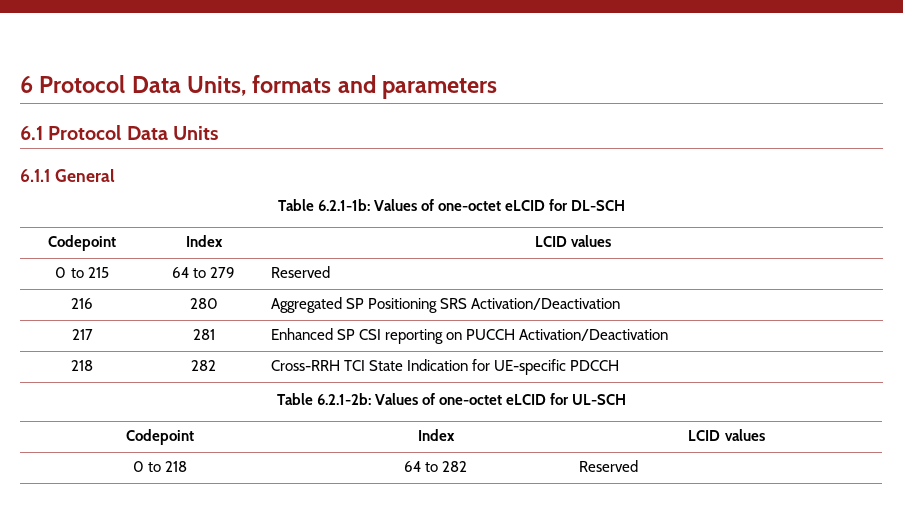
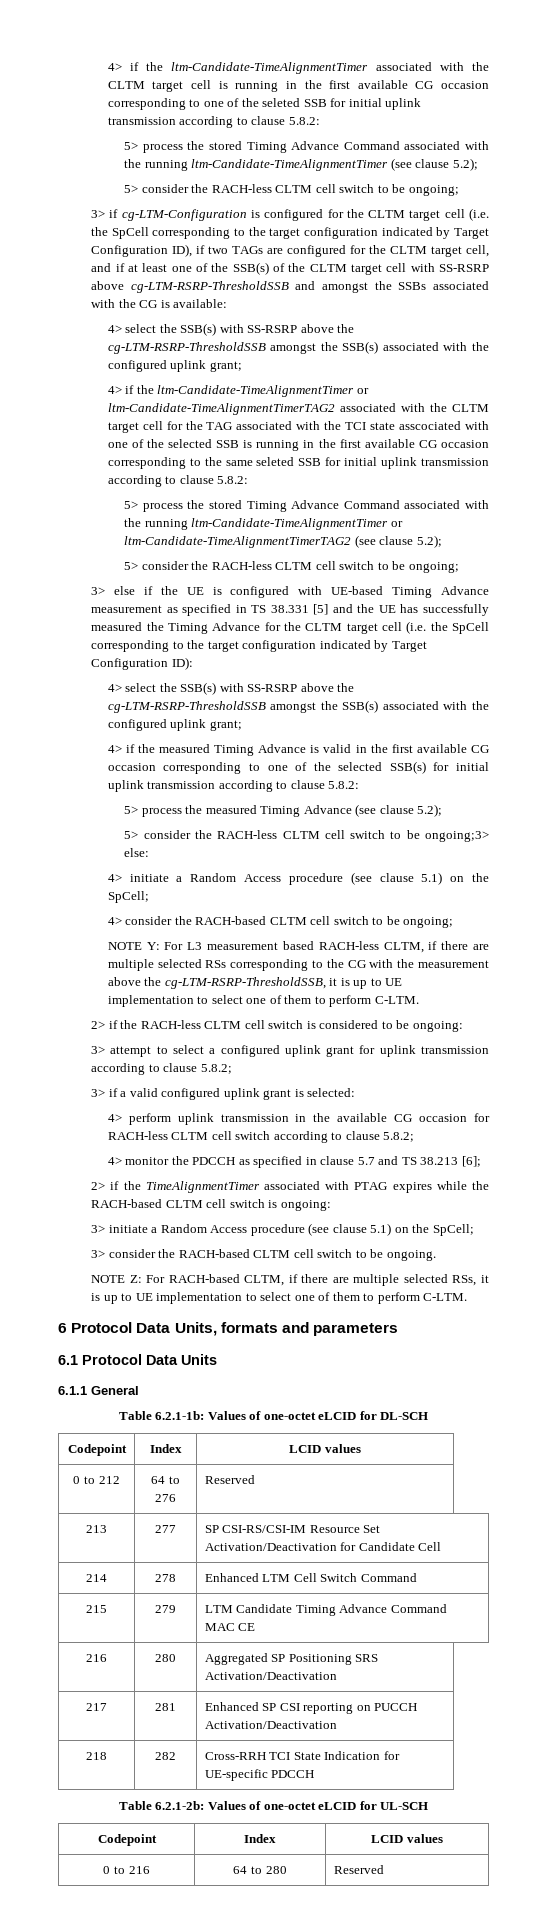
(20, 84) none -> [107,62,490,74] [107,80,489,92] [107,98,422,110] [107,116,320,128] [124,141,490,153] [124,158,478,171] [124,184,459,196] [91,208,489,221] [91,227,489,239] [91,244,489,257] [91,262,489,275] [91,281,489,293] [91,299,228,308] [107,323,355,336] [107,341,489,354] [107,360,242,372] [107,385,369,397] [107,403,489,415] [107,421,490,433] [107,439,490,451] [107,457,489,469] [107,475,249,487] [124,500,490,512] [124,518,403,530] [124,535,442,548] [124,561,459,573] [91,586,490,598] [91,604,489,616] [91,621,490,634] [91,640,427,652] [91,657,193,670] [107,682,355,695] [107,700,489,713] [107,719,242,731] [107,744,490,756] [107,761,489,774] [107,780,360,792] [124,804,443,817] [124,830,489,842] [124,848,150,857] [107,872,490,885] [107,891,149,903] [107,916,454,928] [107,941,490,953] [107,959,489,971] [107,977,403,989] [107,995,419,1007] [91,1020,463,1032] [91,1045,489,1057] [91,1063,232,1075] [91,1088,356,1100] [107,1113,491,1125] [107,1131,415,1143] [107,1156,481,1168] [91,1181,490,1193] [91,1199,331,1211] [91,1223,474,1236] [91,1249,436,1261] [91,1274,489,1286] [91,1292,468,1304] 4> if the ltm-Candidate-TimeAlignmentTimer associated with the CLTM target cell is running in the first available CG occasion corresponding to one of the seleted SSB for initial uplink transmission according to clause 5.8.2: // 5> process the stored Timing Advance Command associated with the running ltm-Candidate-TimeAlignmentTimer (see clause 5.2); // 5> consider the RACH-less CLTM cell switch to be ongoing; // 3> if cg-LTM-Configuration is configured for the CLTM target cell (i.e. the SpCell corresponding to the target configuration indicated by Target Configuration ID), if two TAGs are configured for the CLTM target cell, and if at least one of the SSB(s) of the CLTM target cell with SS-RSRP above cg-LTM-RSRP-ThresholdSSB and amongst the SSBs associated with the CG is available: // 4> select the SSB(s) with SS-RSRP above the cg-LTM-RSRP-ThresholdSSB amongst the SSB(s) associated with the configured uplink grant; // 4> if the ltm-Candidate-TimeAlignmentTimer or ltm-Candidate-TimeAlignmentTimerTAG2 associated with the CLTM target cell for the TAG associated with the TCI state asscociated with one of the selected SSB is running in the first available CG occasion corresponding to the same seleted SSB for initial uplink transmission according to clause 5.8.2: // 5> process the stored Timing Advance Command associated with the running ltm-Candidate-TimeAlignmentTimer or ltm-Candidate-TimeAlignmentTimerTAG2 (see clause 5.2); // 5> consider the RACH-less CLTM cell switch to be ongoing; // 3> else if the UE is configured with UE-based Timing Advance measurement as specified in TS 38.331 [5] and the UE has successfully measured the Timing Advance for the CLTM target cell (i.e. the SpCell corresponding to the target configuration indicated by Target Configuration ID): // 4> select the SSB(s) with SS-RSRP above the cg-LTM-RSRP-ThresholdSSB amongst the SSB(s) associated with the configured uplink grant; // 4> if the measured Timing Advance is valid in the first available CG occasion corresponding to one of the selected SSB(s) for initial uplink transmission according to clause 5.8.2: // 5> process the measured Timing Advance (see clause 5.2); // 5> consider the RACH-less CLTM cell switch to be ongoing;3> else: // 4> initiate a Random Access procedure (see clause 5.1) on the SpCell; // 4> consider the RACH-based CLTM cell switch to be ongoing; // NOTE Y: For L3 measurement based RACH-less CLTM, if there are multiple selected RSs corresponding to the CG with the measurement above the cg-LTM-RSRP-ThresholdSSB, it is up to UE implementation to select one of them to perform C-LTM. // 2> if the RACH-less CLTM cell switch is considered to be ongoing: // 3> attempt to select a configured uplink grant for uplink transmission according to clause 5.8.2; // 3> if a valid configured uplink grant is selected: // 4> perform uplink transmission in the available CG occasion for RACH-less CLTM cell switch according to clause 5.8.2; // 4> monitor the PDCCH as specified in clause 5.7 and TS 38.213 [6]; // 2> if the TimeAlignmentTimer associated with PTAG expires while the RACH-based CLTM cell switch is ongoing: // 3> initiate a Random Access procedure (see clause 5.1) on the SpCell; // 3> consider the RACH-based CLTM cell switch to be ongoing. // NOTE Z: For RACH-based CLTM, if there are multiple selected RSs, it is up to UE implementation to select one of them to perform C-LTM. //
[87,267,109,278] [171,267,236,278] [270,266,330,278] 215 | 64 to 279 | Reserved -> [98,1476,120,1484] [151,1476,180,1484] [155,1494,176,1502] [204,1475,255,1484] [86,1525,107,1533] [155,1525,176,1533] [204,1525,381,1533] [204,1542,442,1551] [86,1574,107,1582] [155,1574,176,1582] [204,1573,417,1582] [86,1605,107,1613] [155,1605,176,1613] [204,1604,447,1616] [204,1623,256,1631] 212 | 64 to 276 | Reserved // 213 | 277 | SP CSI-RS/CSI-IM Resource Set Activation/Deactivation for Candidate Cell // 214 | 278 | Enhanced LTM Cell Switch Command // 215 | 279 | LTM Candidate Timing Advance Command MAC CE
[165,461,188,472] [403,461,468,472] 218 | 64 to 282 -> [128,1866,150,1874] [233,1866,287,1874] 216 | 64 to 280

